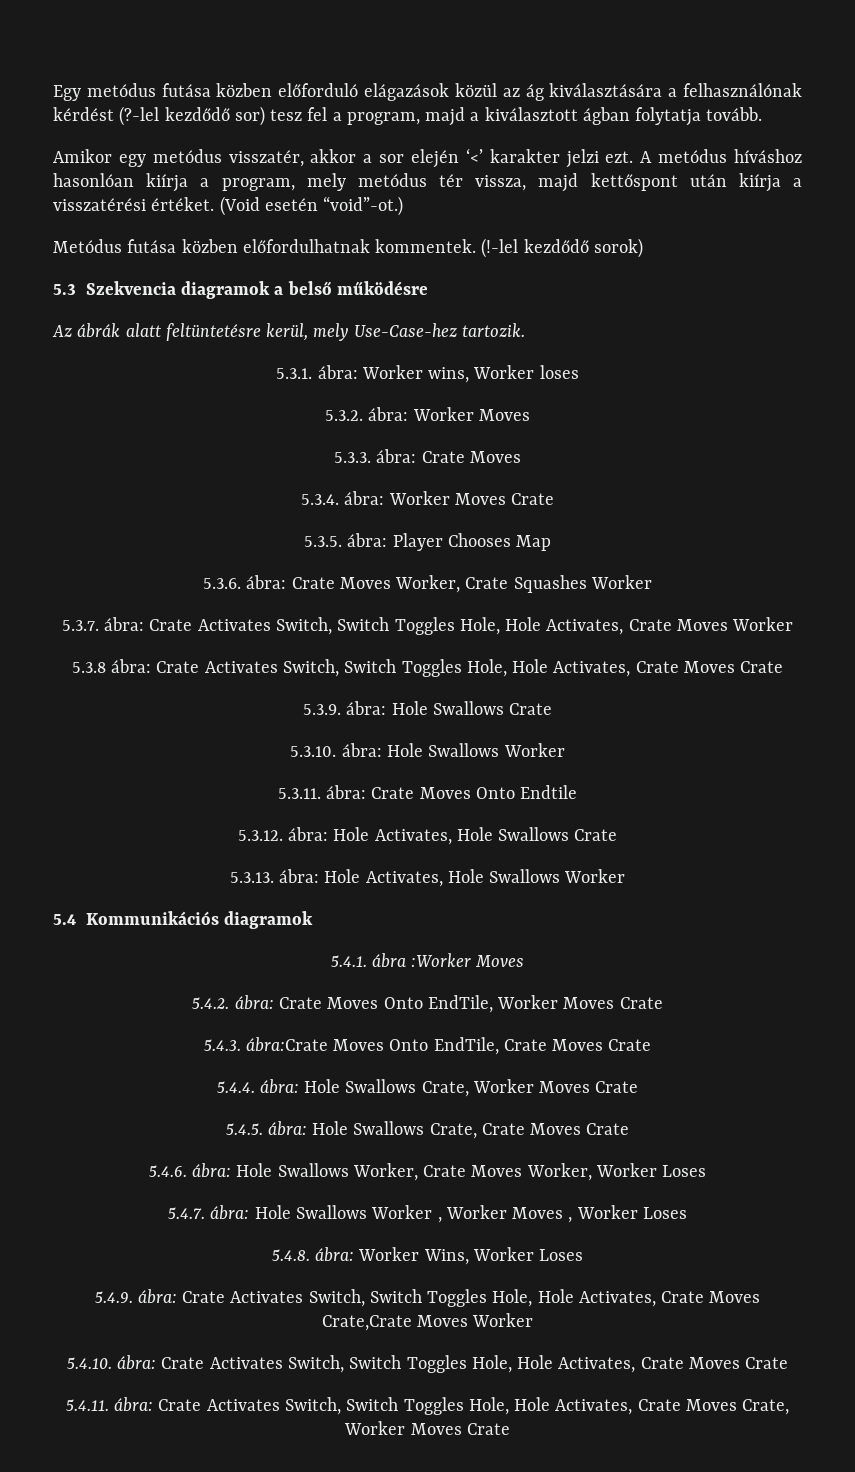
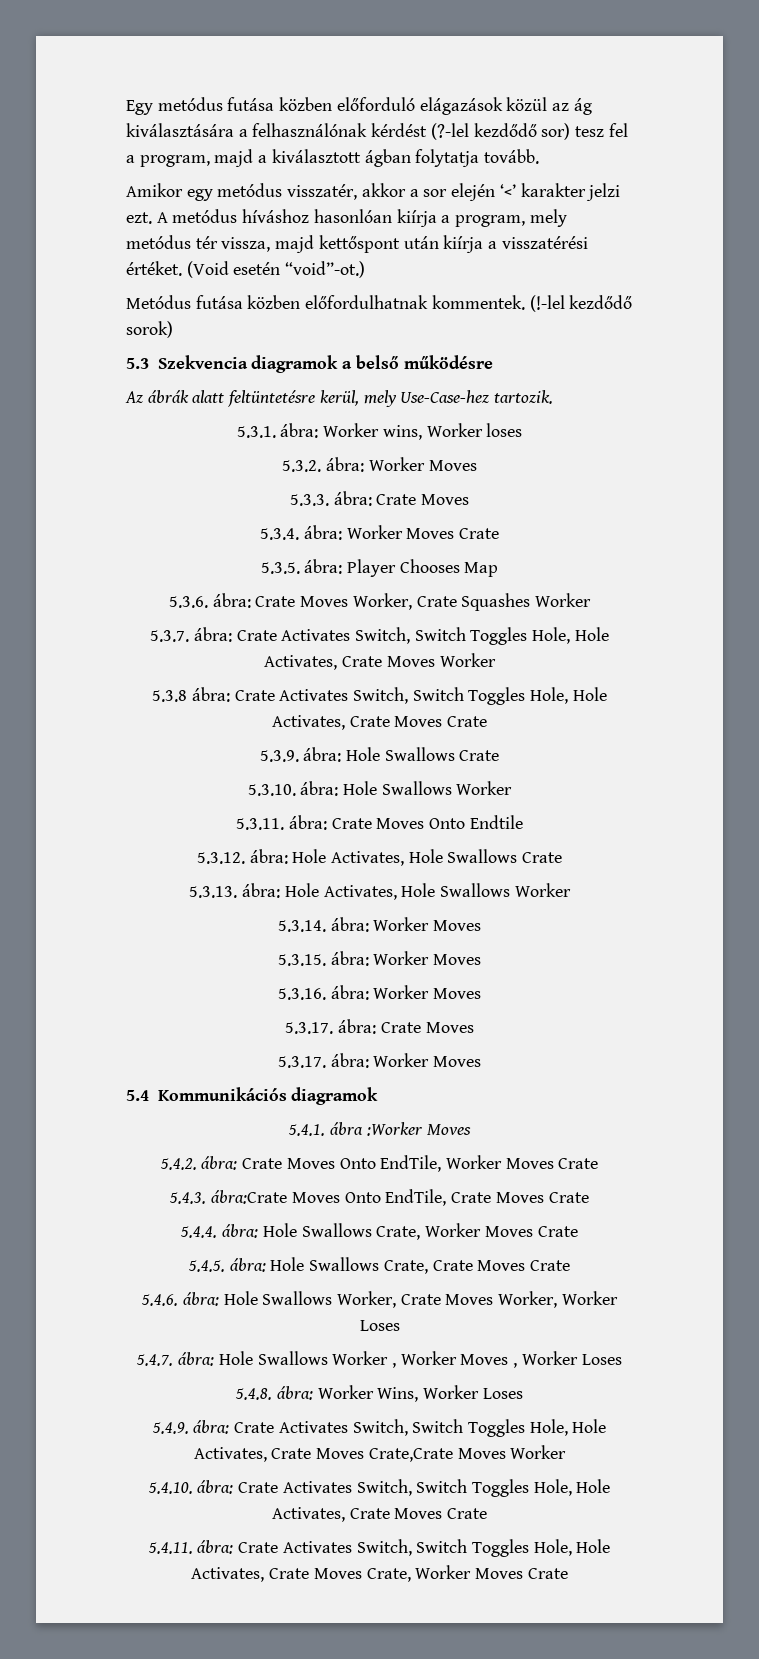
(626, 876) none -> [277,917,482,932] [277,951,482,966] [277,985,482,1000] [285,1019,474,1034] [277,1053,482,1068] // 5.3.14. ábra: Worker Moves // 5.3.15. ábra: Worker Moves // 5.3.16. ábra: Worker Moves // 5.3.17. ábra: Crate Moves // 5.3.17. ábra: Worker Moves

